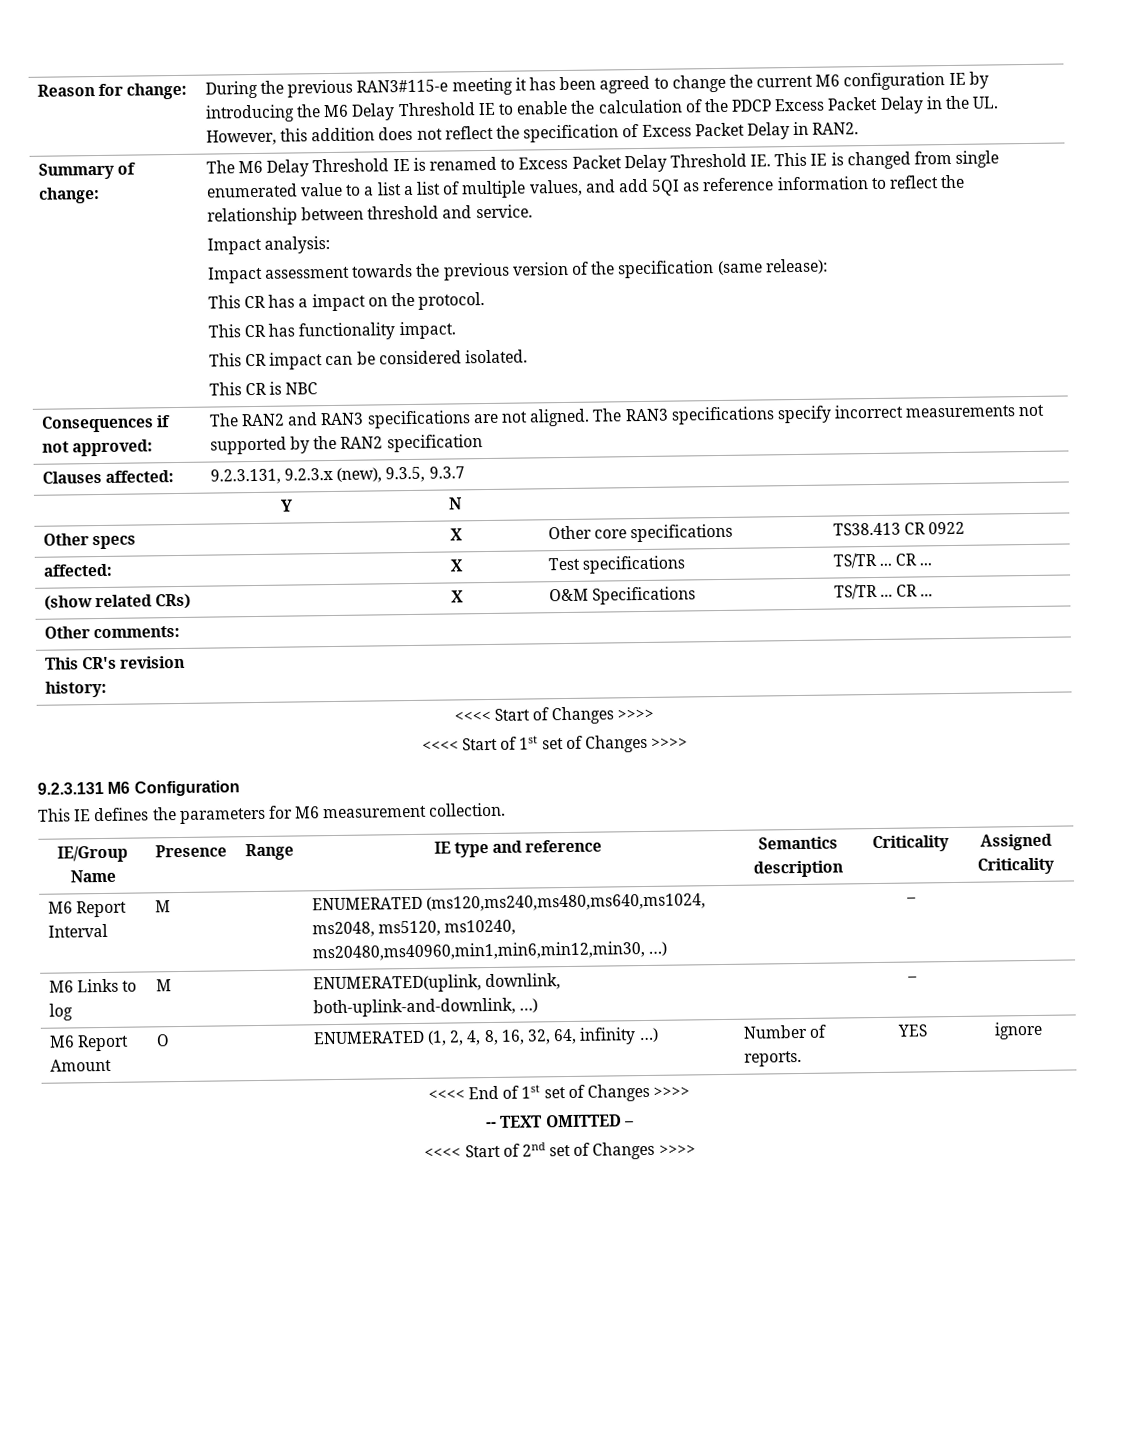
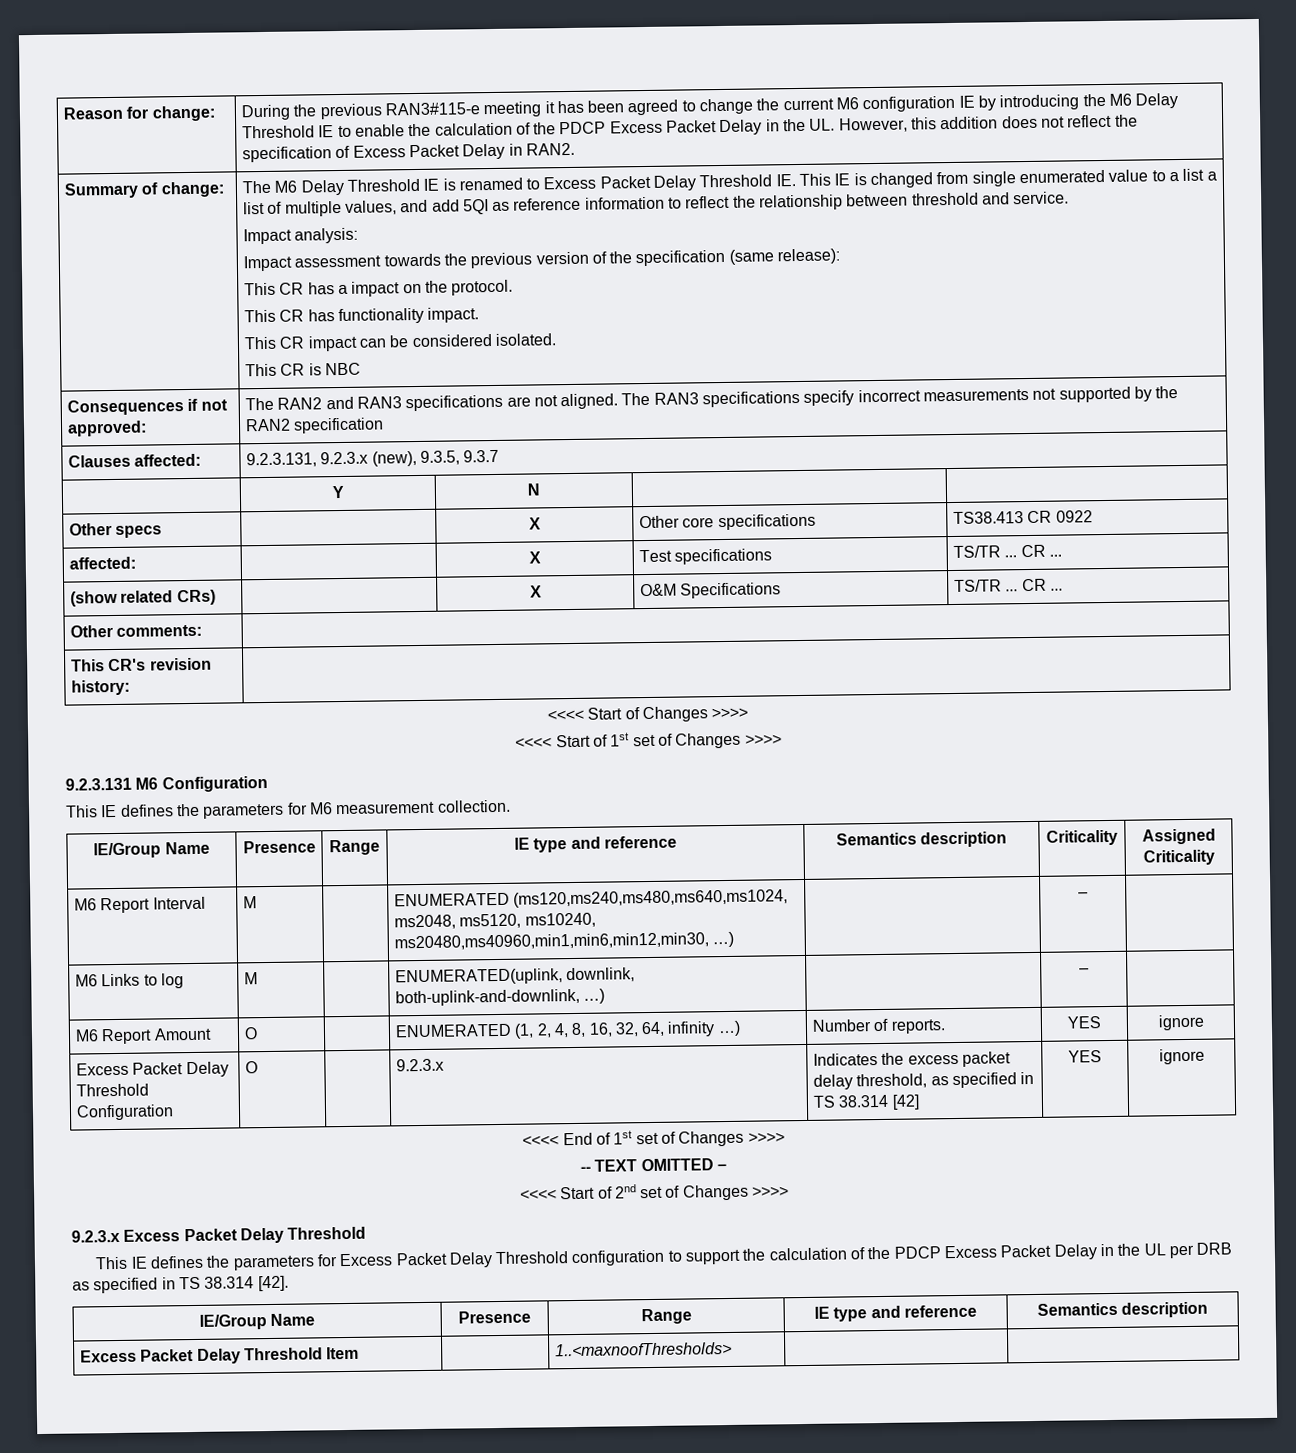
(1043, 1030) none -> [75,1061,229,1078] [75,1083,149,1097] [75,1104,174,1121] [244,1061,258,1074] [395,1058,444,1072] [812,1051,1011,1067] [812,1071,1035,1090] [812,1094,920,1110] [1068,1050,1102,1063] [1158,1048,1205,1065] // Excess Packet Delay Threshold Configuration | O | | 9.2.3.x | Indicates the excess packet delay threshold, as specified in TS 38.314 [42] | YES | ignore
(696, 1149) none -> [71,1226,367,1244] [95,1242,1233,1271] [72,1275,289,1294] [198,1313,316,1330] [458,1310,531,1324] [640,1308,692,1325] [814,1304,977,1322] [1036,1301,1209,1318] [79,1346,360,1364] [554,1341,732,1357] // 9.2.3.x Excess Packet Delay Threshold // This IE defines the parameters for Excess Packet Delay Threshold configuration to support the calculation of the PDCP Excess Packet Delay in the UL per DRB as specified in TS 38.314 [42]. // IE/Group Name | Presence | Range | IE type and reference | Semantics description // Excess Packet Delay Threshold Item | | 1..<maxnoofThresholds> | |

